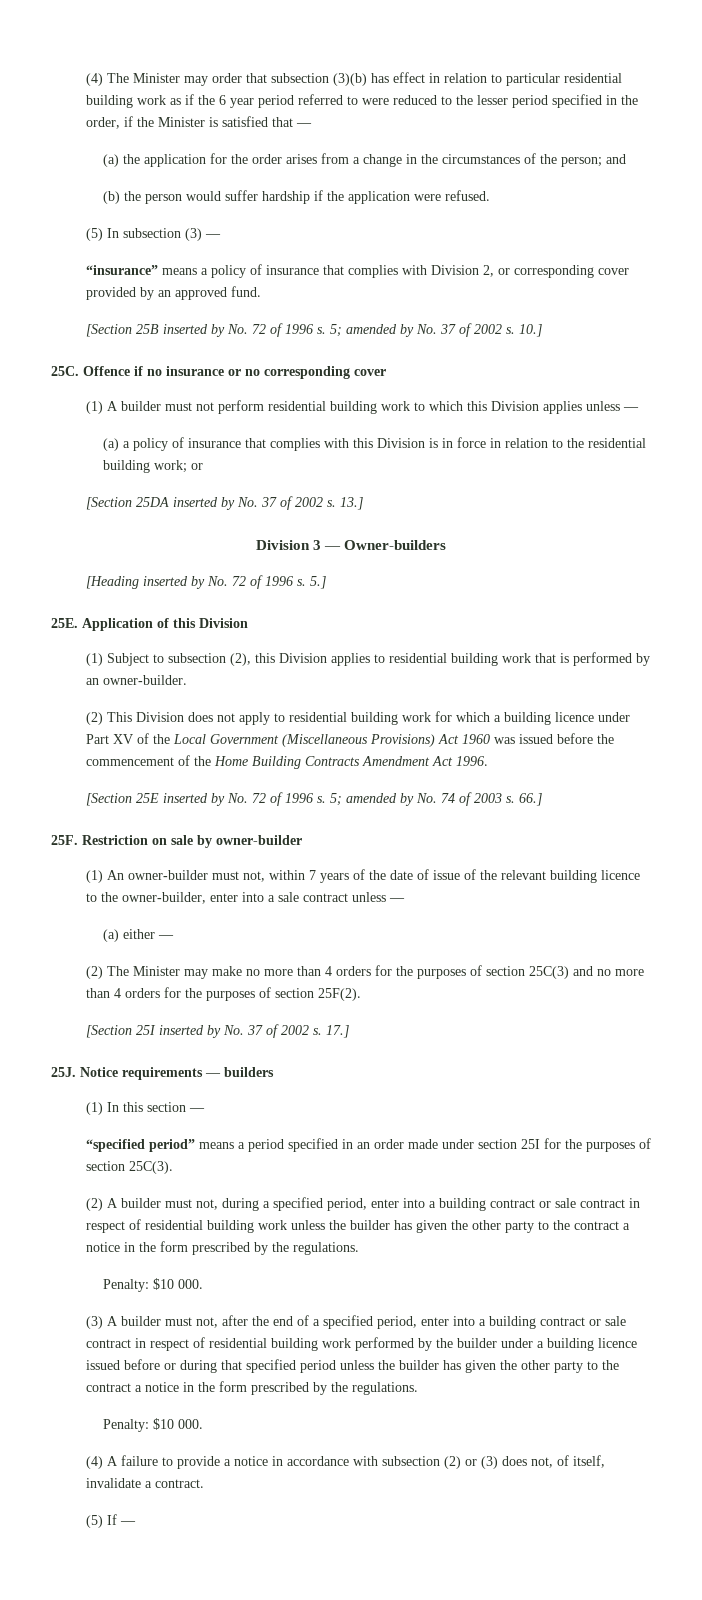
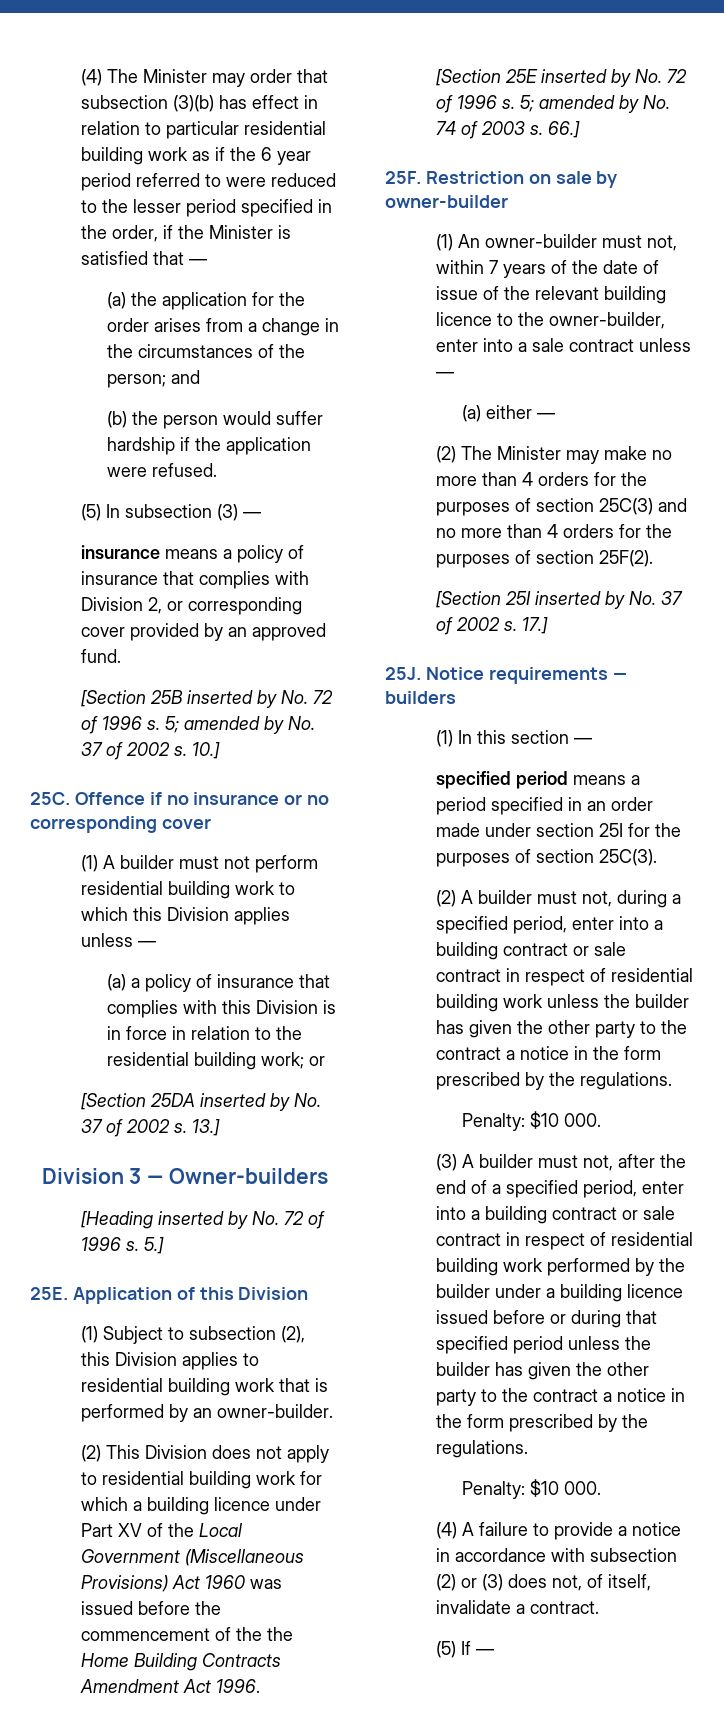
[85,265,158,275] “insurance” -> [81,545,161,559] insurance
(211, 761) none -> [267,1627,294,1641] the
[85,1139,195,1152] “specified period” -> [436,771,569,789] specified period

